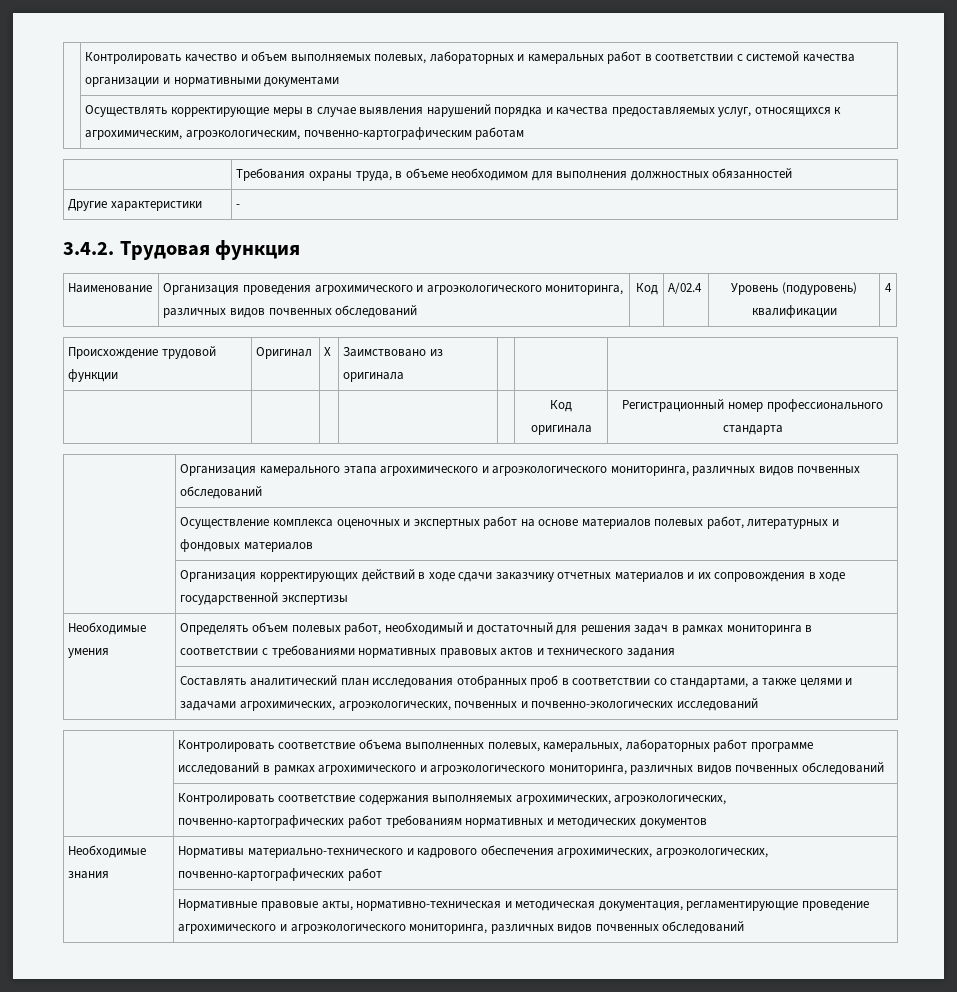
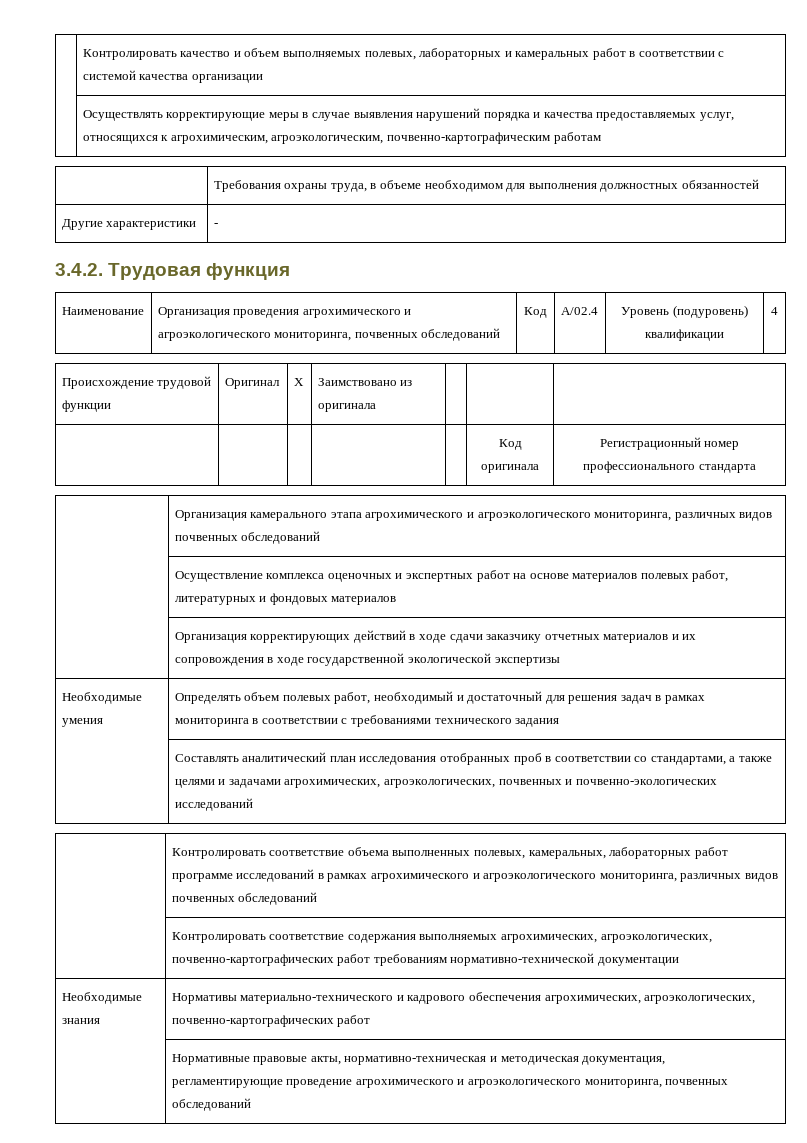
[162,77,340,87] и нормативными документами -> (263, 78) none
[163,308,265,318] различных видов -> (352, 336) none
(279, 598) none -> [407,653,491,663] экологической
[358,648,544,658] нормативных правовых актов и -> (431, 721) none
[465,818,707,828] нормативных и методических документов -> [450,953,679,966] нормативно-технической документации
[490,924,593,934] различных видов -> (662, 1083) none

